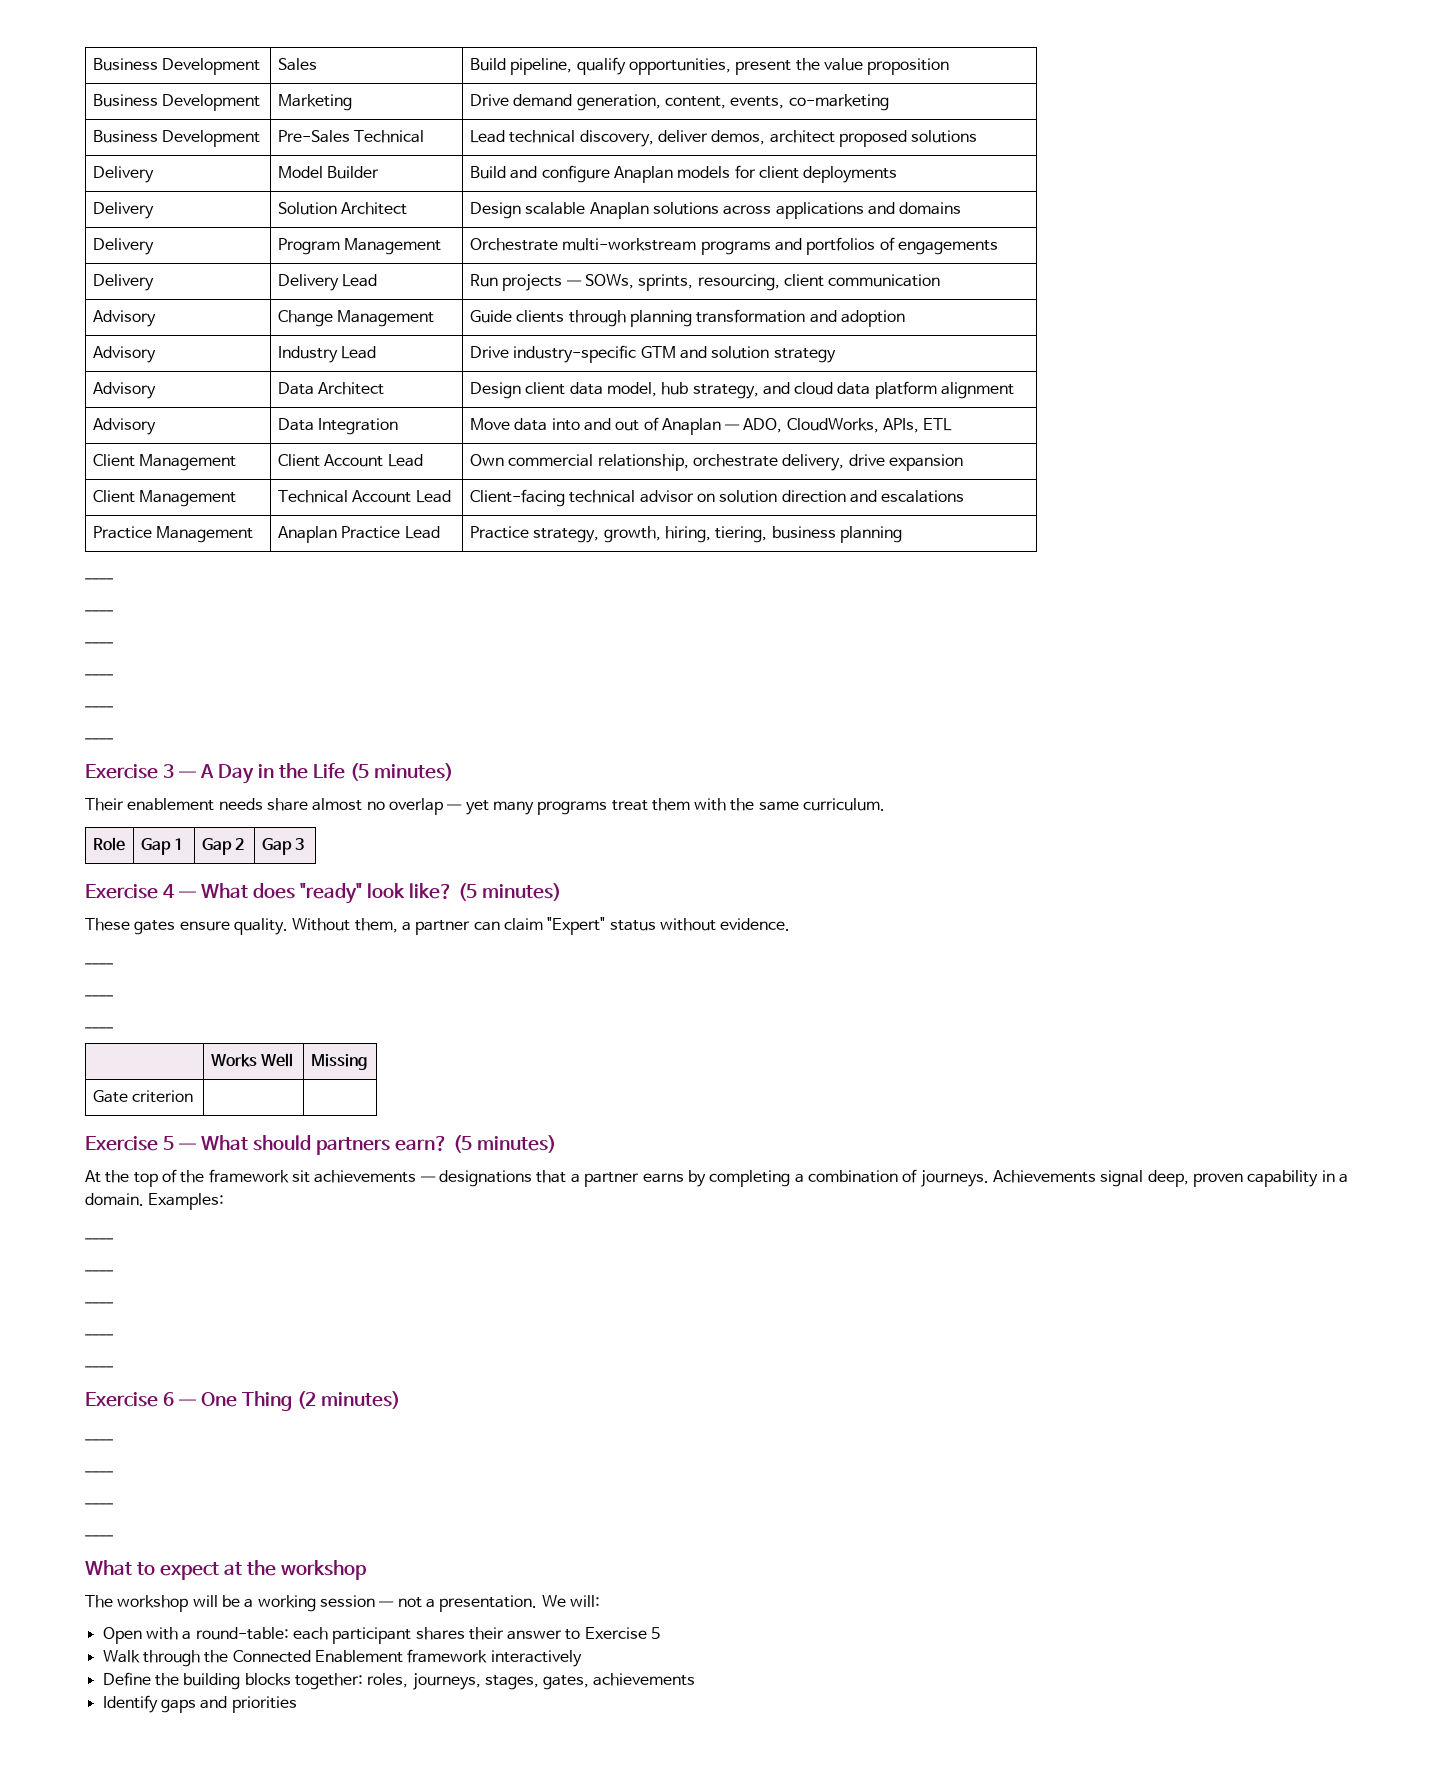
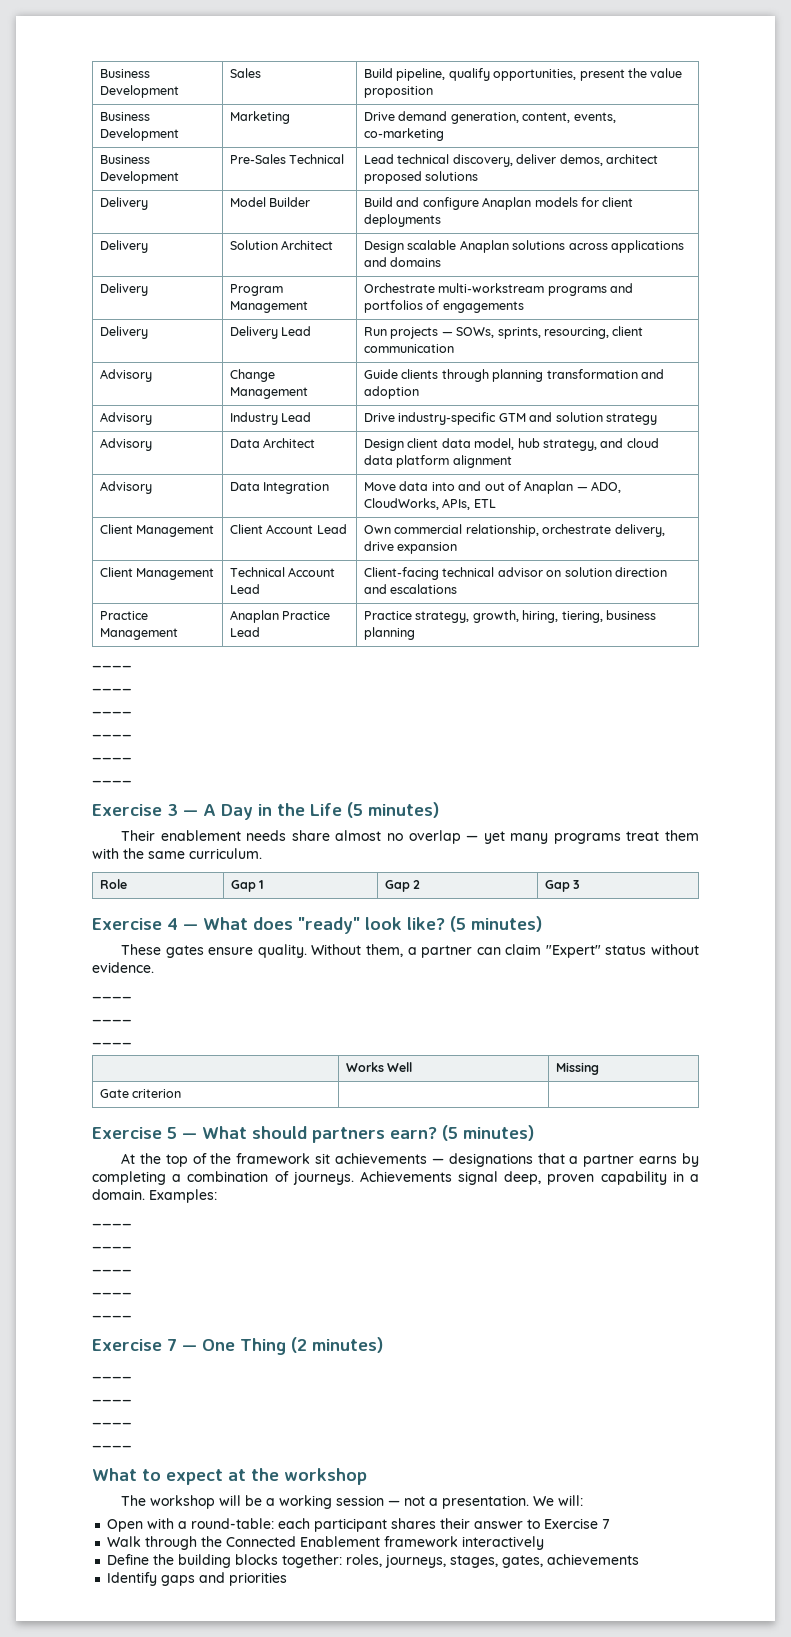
[162,1392,174,1406] 6 -> [167,1339,177,1351] 7
[651,1627,661,1639] 5 -> [602,1519,611,1529] 7

